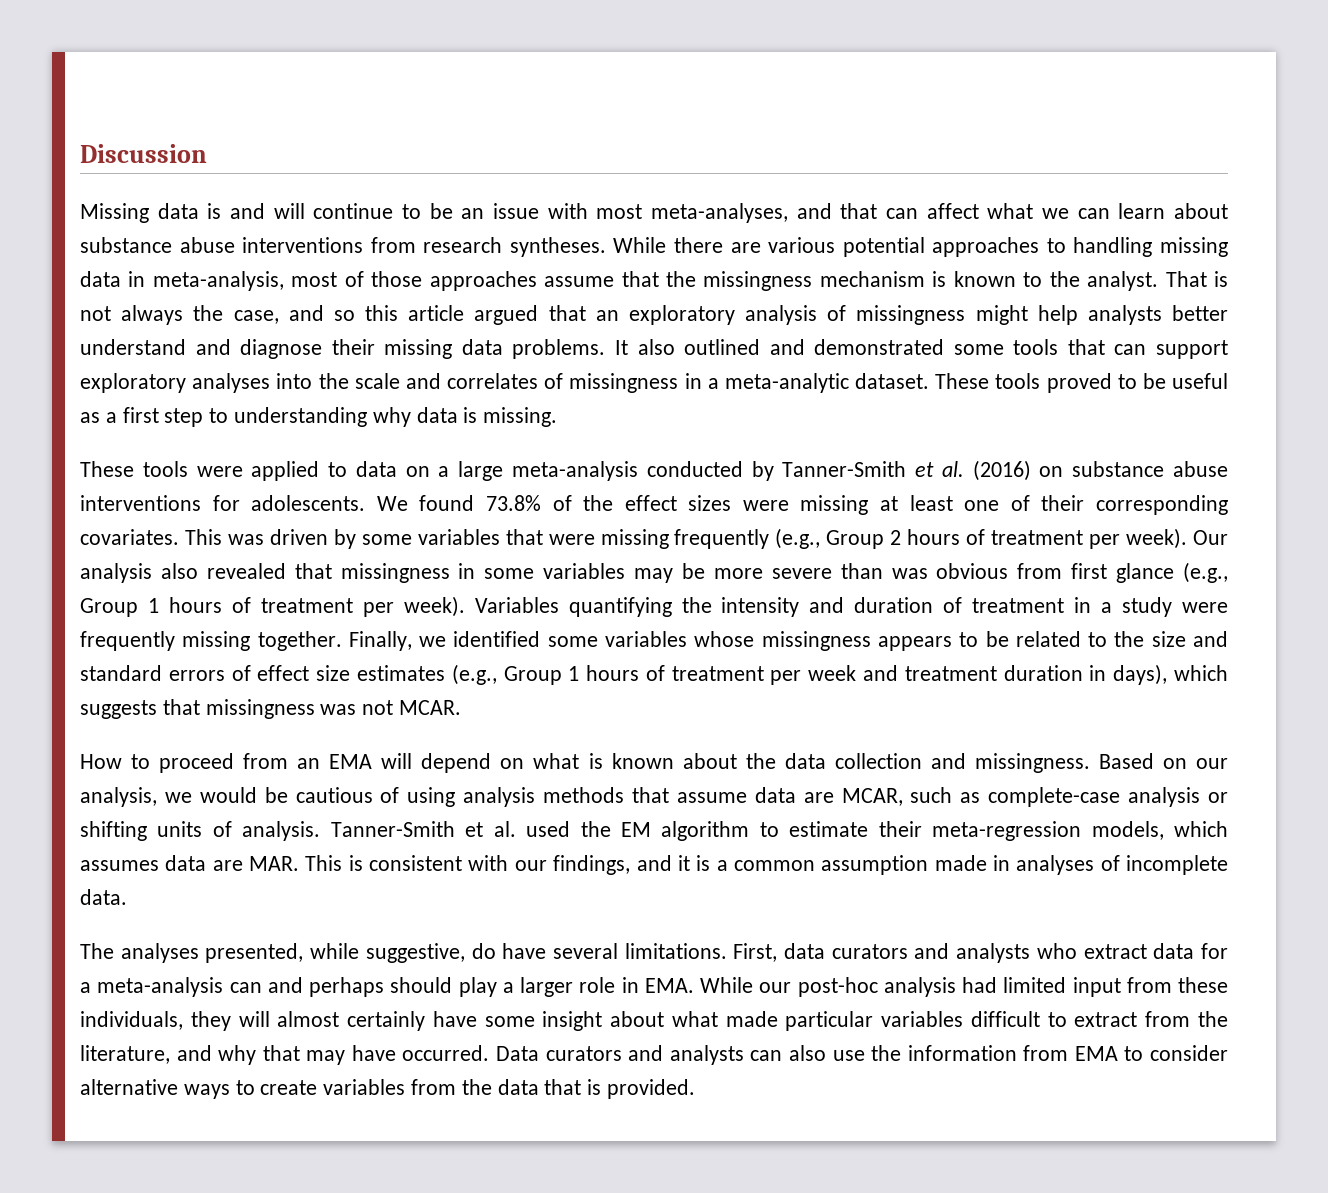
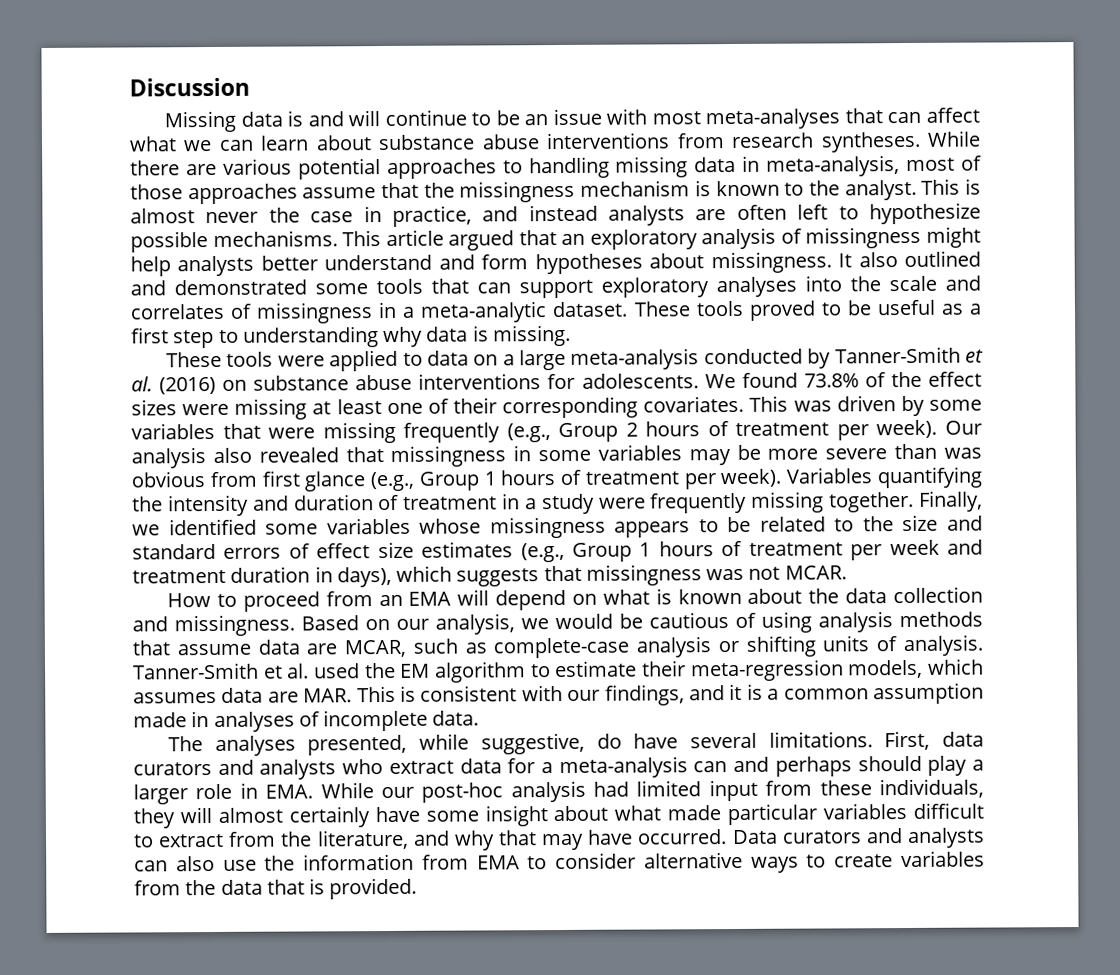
[651,203,832,223] meta-analyses, and -> [705,108,841,130] meta-analyses
[1165,271,1228,287] [80,305,398,325] That is not always the case, and so this -> [921,178,982,195] [130,202,981,227] [130,230,382,253] This is almost never the case in practice, and instead analysts are often left to hypothesize possible mechanisms. This
[240,339,606,359] diagnose their missing data problems. -> [481,251,832,275] form hypotheses about missingness.

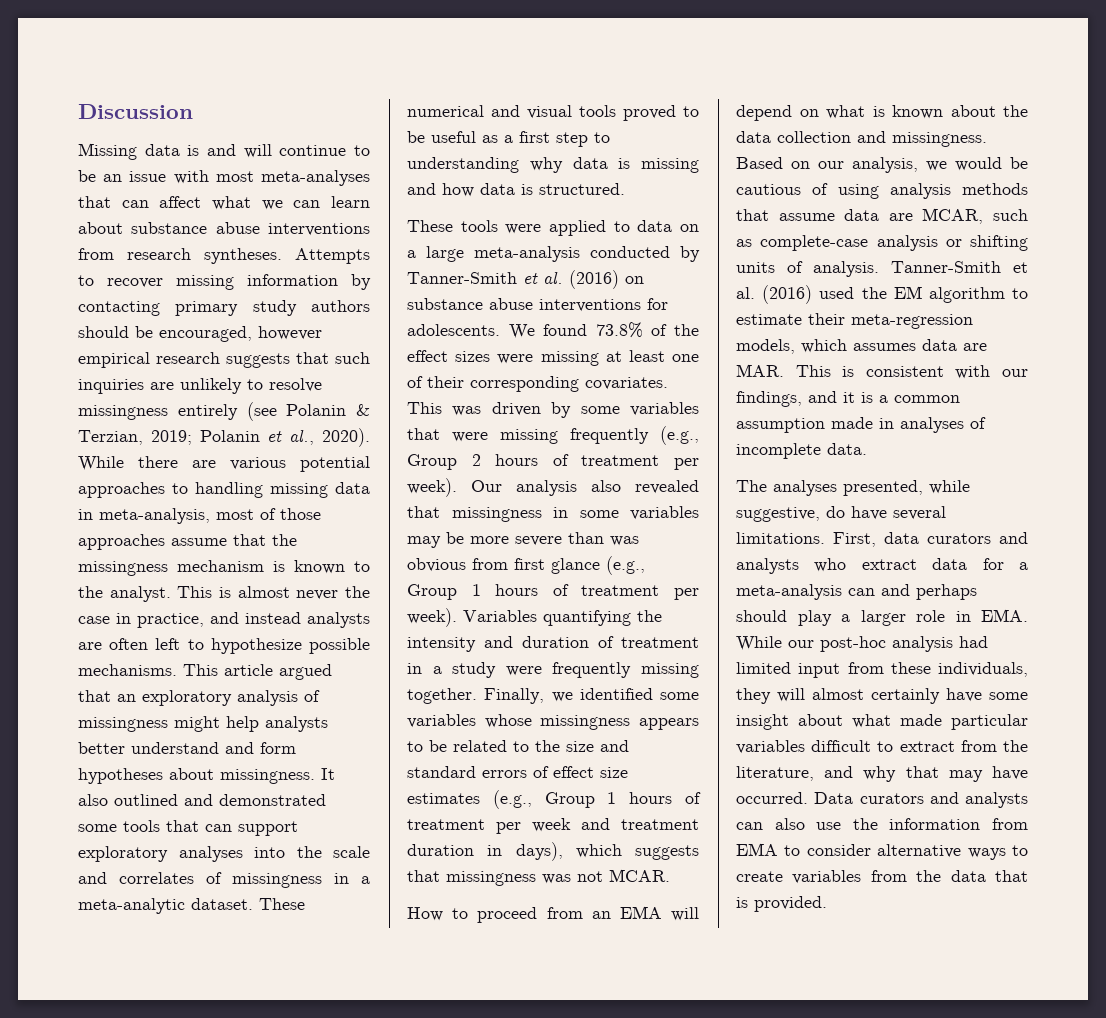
(921, 142) none -> [295,248,370,264] [78,274,371,290] [78,300,370,316] [78,326,322,342] [78,352,370,368] [78,378,322,394] [78,402,370,421] [78,428,370,447] Attempts to recover missing information by contacting primary study authors should be encouraged, however empirical research suggests that such inquiries are unlikely to resolve missingness entirely (see Polanin & Terzian, 2019; Polanin et al., 2020).
(691, 309) none -> [407,105,572,119] numerical and visual
[492,324,571,347] missing. -> [641,158,699,173] [407,183,625,197] missing and how data is structured.
(310, 671) none -> [762,285,813,304] (2016)

